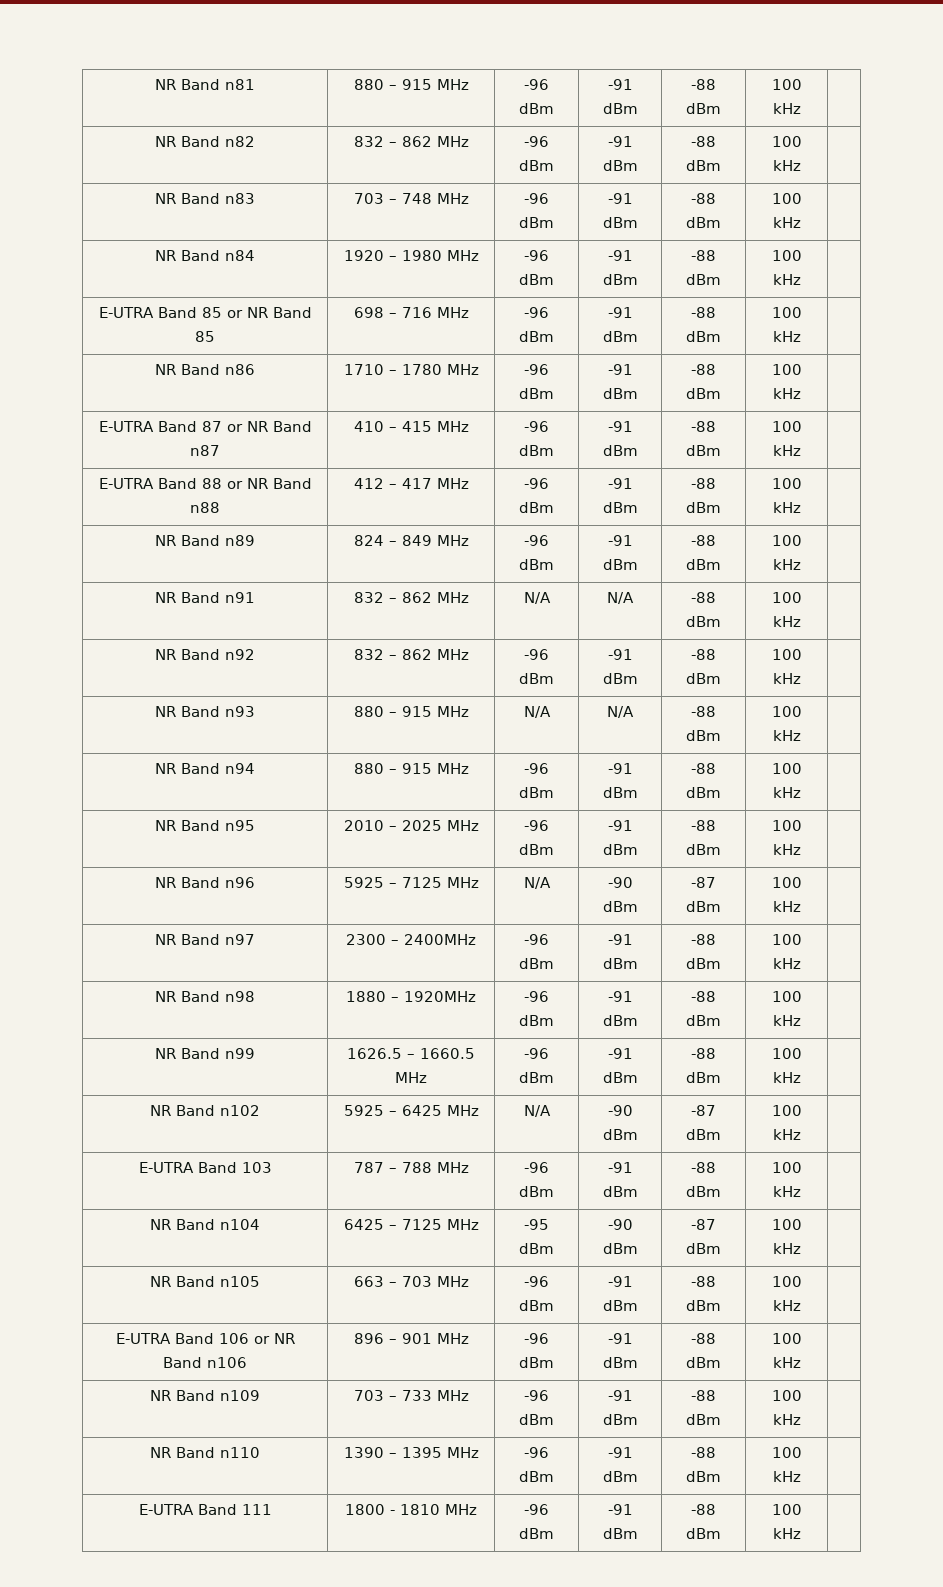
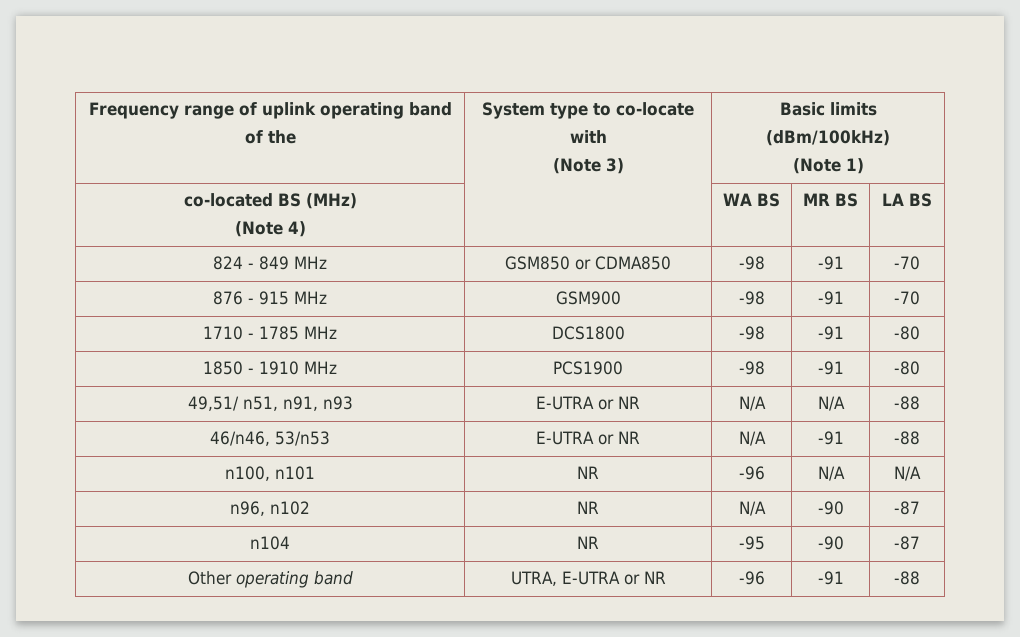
[155,79,255,90] [353,79,469,90] [524,79,549,90] [519,103,554,114] [607,79,633,90] [602,103,638,114] [691,79,716,90] [686,103,721,114] [771,79,802,90] [772,103,801,114] [155,136,255,147] [353,136,469,147] [524,136,549,147] [519,160,554,171] [607,136,633,147] [602,160,638,171] [691,136,716,147] [686,160,721,171] [771,136,802,147] [772,160,801,171] [155,193,255,204] [353,193,469,204] [524,193,549,204] [519,217,554,228] [607,193,633,204] [602,217,638,228] [691,193,716,204] [686,217,721,228] [771,193,802,204] [772,217,801,228] [155,250,255,261] [343,250,479,261] [524,250,549,261] [519,274,554,285] [607,250,633,261] [602,274,638,285] [691,250,716,261] [686,274,721,285] [771,250,802,261] [772,274,801,285] [98,307,312,318] [195,331,215,342] [353,307,469,318] [524,307,549,318] [519,331,554,342] [607,307,633,318] [602,331,638,342] [691,307,716,318] [686,331,721,342] [771,307,802,318] [772,331,801,342] [155,364,255,375] [343,364,479,375] [524,364,549,375] [519,388,554,399] [607,364,633,375] [602,388,638,399] [691,364,716,375] [686,388,721,399] [771,364,802,375] [772,388,801,399] [98,421,312,432] [190,445,220,456] [353,421,469,432] [524,421,549,432] [519,445,554,456] [607,421,633,432] [602,445,638,456] [691,421,716,432] [686,445,721,456] [771,421,802,432] [772,445,801,456] [98,478,312,489] [190,502,220,513] [353,478,469,489] [524,478,549,489] [519,502,554,513] [607,478,633,489] [602,502,638,513] [691,478,716,489] [686,502,721,513] [771,478,802,489] [772,502,801,513] [155,535,255,546] [353,535,469,546] [524,535,549,546] [519,559,554,570] [607,535,633,546] [602,559,638,570] [691,535,716,546] [686,559,721,570] [771,535,802,546] [772,559,801,570] [155,592,255,603] [353,592,469,603] [523,592,551,604] [607,592,634,604] [691,592,716,603] [686,616,721,627] [771,592,802,603] [772,616,801,627] [155,649,255,660] [353,649,469,660] [524,649,549,660] [519,673,554,684] [607,649,633,660] [602,673,638,684] [691,649,716,660] [686,673,721,684] [771,649,802,660] [772,673,801,684] [155,706,255,717] [353,706,469,717] [523,706,551,718] [607,706,634,718] [691,706,716,717] [686,730,721,741] [771,706,802,717] [772,730,801,741] [155,763,255,774] [353,763,469,774] [524,763,549,774] [519,787,554,798] [607,763,633,774] [602,787,638,798] [691,763,716,774] [686,787,721,798] [771,763,802,774] [772,787,801,798] [155,820,255,831] [343,820,479,831] [524,820,549,831] [519,844,554,855] [607,820,633,831] [602,844,638,855] [691,820,716,831] [686,844,721,855] [771,820,802,831] [772,844,801,855] [155,877,255,888] [343,877,479,888] [523,877,551,889] [607,877,633,888] [602,901,638,912] [691,877,716,888] [686,901,721,912] [771,877,802,888] [772,901,801,912] [155,934,255,945] [346,934,476,945] [524,934,549,945] [519,958,554,969] [607,934,633,945] [602,958,638,969] [691,934,716,945] [686,958,721,969] [771,934,802,945] [772,958,801,969] [155,991,255,1002] [346,991,476,1002] [524,991,549,1002] [519,1015,554,1026] [607,991,633,1002] [602,1015,638,1026] [691,991,716,1002] [686,1015,721,1026] [771,991,802,1002] [772,1015,801,1026] [155,1048,255,1059] [347,1048,475,1059] [395,1072,427,1083] [524,1048,549,1059] [519,1072,554,1083] [607,1048,633,1059] [602,1072,638,1083] [691,1048,716,1059] [686,1072,721,1083] [771,1048,802,1059] [772,1072,801,1083] [150,1105,260,1116] [343,1105,479,1116] [523,1105,551,1117] [607,1105,633,1116] [602,1129,638,1140] [691,1105,716,1116] [686,1129,721,1140] [771,1105,802,1116] [772,1129,801,1140] [138,1162,272,1173] [353,1162,469,1173] [524,1162,549,1173] [519,1186,554,1197] [607,1162,633,1173] [602,1186,638,1197] [691,1162,716,1173] [686,1186,721,1197] [771,1162,802,1173] [772,1186,801,1197] [150,1219,260,1230] [343,1219,479,1230] [524,1219,549,1230] [519,1243,554,1254] [607,1219,633,1230] [602,1243,638,1254] [691,1219,716,1230] [686,1243,721,1254] [771,1219,802,1230] [772,1243,801,1254] [150,1276,260,1287] [353,1276,469,1287] [524,1276,549,1287] [519,1300,554,1311] [607,1276,633,1287] [602,1300,638,1311] [691,1276,716,1287] [686,1300,721,1311] [771,1276,802,1287] [772,1300,801,1311] [115,1333,295,1344] [163,1357,247,1368] [353,1333,469,1344] [524,1333,549,1344] [519,1357,554,1368] [607,1333,633,1344] [602,1357,638,1368] [691,1333,716,1344] [686,1357,721,1368] [771,1333,802,1344] [772,1357,801,1368] [150,1390,260,1401] [353,1390,469,1401] [524,1390,549,1401] [519,1414,554,1425] [607,1390,633,1401] [602,1414,638,1425] [691,1390,716,1401] [686,1414,721,1425] [771,1390,802,1401] [772,1414,801,1425] [150,1447,260,1458] [343,1447,479,1458] [524,1447,549,1458] [519,1471,554,1482] [607,1447,633,1458] [602,1471,638,1482] [691,1447,716,1458] [686,1471,721,1482] [771,1447,802,1458] [772,1471,801,1482] [138,1504,272,1515] [345,1504,477,1515] [524,1504,549,1515] [519,1528,554,1539] [607,1504,633,1515] [602,1528,638,1539] [691,1504,716,1515] [686,1528,721,1539] [771,1504,802,1515] [772,1528,801,1539] NR Band n81 | 880 – 915 MHz | -96 dBm | -91 dBm | -88 dBm | 100 kHz | // NR Band n82 | 832 – 862 MHz | -96 dBm | -91 dBm | -88 dBm | 100 kHz | // NR Band n83 | 703 – 748 MHz | -96 dBm | -91 dBm | -88 dBm | 100 kHz | // NR Band n84 | 1920 – 1980 MHz | -96 dBm | -91 dBm | -88 dBm | 100 kHz | // E-UTRA Band 85 or NR Band 85 | 698 – 716 MHz | -96 dBm | -91 dBm | -88 dBm | 100 kHz | // NR Band n86 | 1710 – 1780 MHz | -96 dBm | -91 dBm | -88 dBm | 100 kHz | // E-UTRA Band 87 or NR Band n87 | 410 – 415 MHz | -96 dBm | -91 dBm | -88 dBm | 100 kHz | // E-UTRA Band 88 or NR Band n88 | 412 – 417 MHz | -96 dBm | -91 dBm | -88 dBm | 100 kHz | // NR Band n89 | 824 – 849 MHz | -96 dBm | -91 dBm | -88 dBm | 100 kHz | // NR Band n91 | 832 – 862 MHz | N/A | N/A | -88 dBm | 100 kHz | // NR Band n92 | 832 – 862 MHz | -96 dBm | -91 dBm | -88 dBm | 100 kHz | // NR Band n93 | 880 – 915 MHz | N/A | N/A | -88 dBm | 100 kHz | // NR Band n94 | 880 – 915 MHz | -96 dBm | -91 dBm | -88 dBm | 100 kHz | // NR Band n95 | 2010 – 2025 MHz | -96 dBm | -91 dBm | -88 dBm | 100 kHz | // NR Band n96 | 5925 – 7125 MHz | N/A | -90 dBm | -87 dBm | 100 kHz | // NR Band n97 | 2300 – 2400MHz | -96 dBm | -91 dBm | -88 dBm | 100 kHz | // NR Band n98 | 1880 – 1920MHz | -96 dBm | -91 dBm | -88 dBm | 100 kHz | // NR Band n99 | 1626.5 – 1660.5 MHz | -96 dBm | -91 dBm | -88 dBm | 100 kHz | // NR Band n102 | 5925 – 6425 MHz | N/A | -90 dBm | -87 dBm | 100 kHz | // E-UTRA Band 103 | 787 – 788 MHz | -96 dBm | -91 dBm | -88 dBm | 100 kHz | // NR Band n104 | 6425 – 7125 MHz | -95 dBm | -90 dBm | -87 dBm | 100 kHz | // NR Band n105 | 663 – 703 MHz | -96 dBm | -91 dBm | -88 dBm | 100 kHz | // E-UTRA Band 106 or NR Band n106 | 896 – 901 MHz | -96 dBm | -91 dBm | -88 dBm | 100 kHz | // NR Band n109 | 703 – 733 MHz | -96 dBm | -91 dBm | -88 dBm | 100 kHz | // NR Band n110 | 1390 – 1395 MHz | -96 dBm | -91 dBm | -88 dBm | 100 kHz | // E-UTRA Band 111 | 1800 - 1810 MHz | -96 dBm | -91 dBm | -88 dBm | 100 kHz | -> [88,102,452,119] [244,130,296,144] [482,102,695,119] [569,130,607,143] [552,158,624,174] [779,102,877,116] [766,130,890,146] [792,158,864,174] [183,193,357,209] [234,221,306,237] [723,193,780,207] [803,193,858,207] [882,193,932,207] [213,256,327,270] [505,256,671,270] [738,256,765,270] [817,256,844,270] [894,256,920,270] [213,291,327,305] [555,291,621,305] [738,291,765,305] [817,291,844,305] [894,291,920,305] [203,326,337,340] [551,326,625,340] [738,326,765,340] [817,326,844,340] [894,326,920,340] [203,361,337,375] [553,361,623,375] [738,361,765,375] [817,361,844,375] [894,361,920,375] [187,396,353,411] [536,396,641,410] [738,396,766,411] [817,396,845,411] [894,396,920,410] [210,431,330,446] [536,431,641,445] [738,431,766,446] [817,431,844,445] [894,431,920,445] [225,466,315,481] [577,466,599,479] [738,466,765,480] [817,466,845,481] [894,466,921,481] [230,501,310,516] [577,501,599,514] [738,501,766,516] [817,501,844,515] [894,501,920,515] [250,536,290,550] [577,536,599,549] [738,536,765,550] [817,536,844,550] [894,536,920,550] [187,571,353,588] [510,571,666,586] [738,571,765,585] [817,571,844,585] [894,571,920,585] Frequency range of uplink operating band of the | System type to co-locate with // (Note 3) | Basic limits (dBm/100kHz) // (Note 1) // co-located BS (MHz) // (Note 4) | | WA BS | MR BS | LA BS // 824 - 849 MHz | GSM850 or CDMA850 | -98 | -91 | -70 // 876 - 915 MHz | GSM900 | -98 | -91 | -70 // 1710 - 1785 MHz | DCS1800 | -98 | -91 | -80 // 1850 - 1910 MHz | PCS1900 | -98 | -91 | -80 // 49,51/ n51, n91, n93 | E-UTRA or NR | N/A | N/A | -88 // 46/n46, 53/n53 | E-UTRA or NR | N/A | -91 | -88 // n100, n101 | NR | -96 | N/A | N/A // n96, n102 | NR | N/A | -90 | -87 // n104 | NR | -95 | -90 | -87 // Other operating band | UTRA, E-UTRA or NR | -96 | -91 | -88

